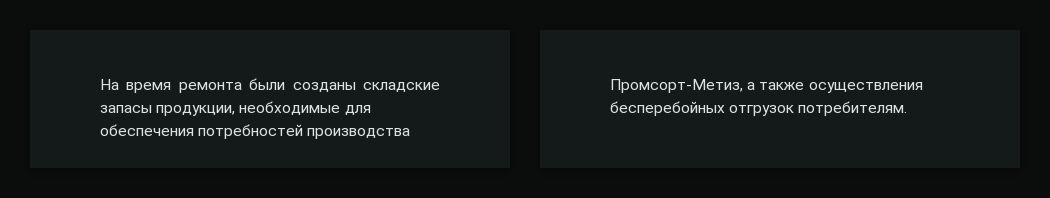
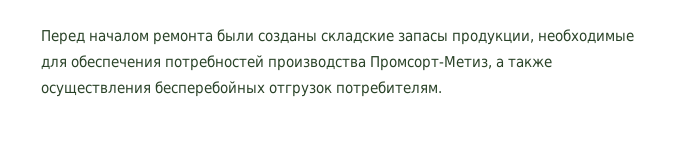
[100,79,172,93] На время -> [41,30,150,45] Перед началом

